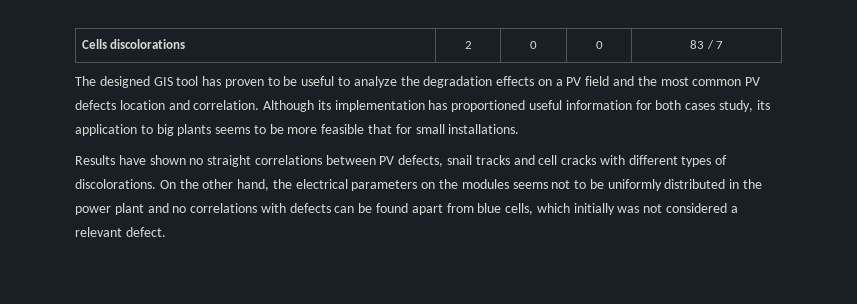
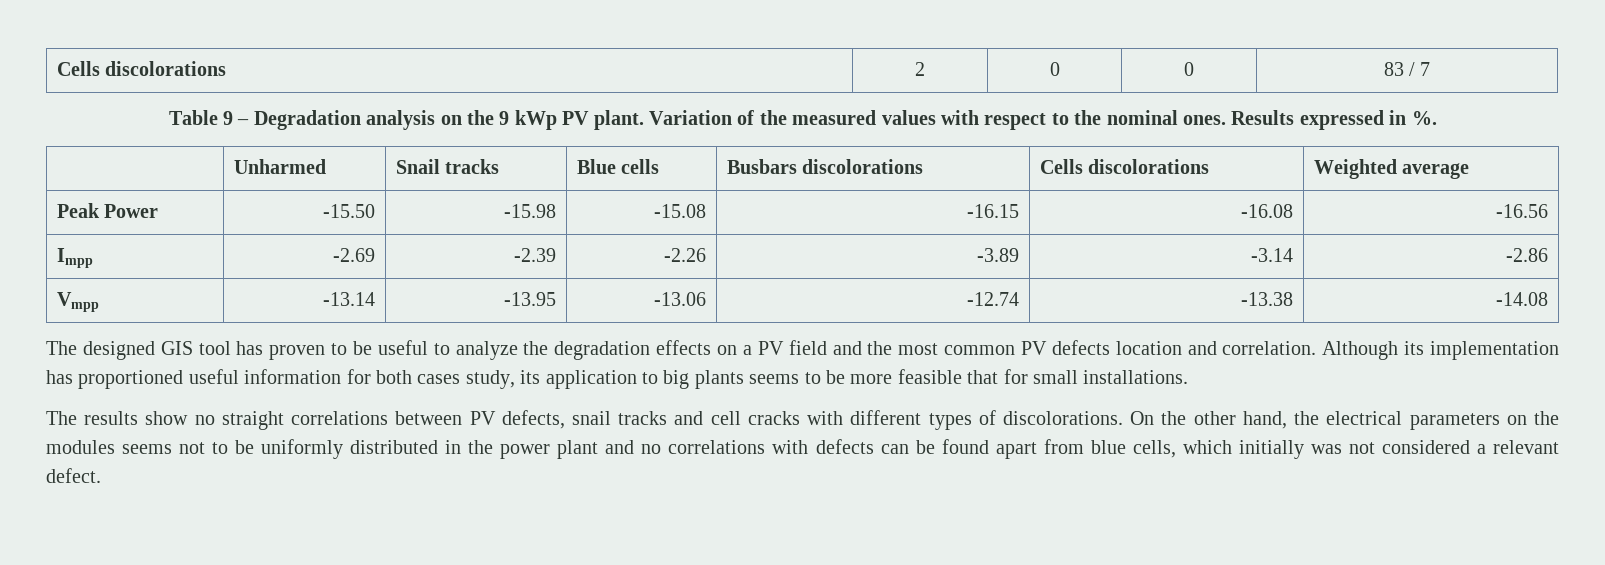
(723, 45) none -> [168,110,1437,130] [233,159,326,174] [395,159,500,174] [576,159,660,174] [726,159,924,174] [1039,159,1210,174] [1313,159,1470,179] [56,203,159,218] [323,204,376,218] [504,204,557,218] [654,204,707,218] [967,204,1020,218] [1241,204,1294,218] [1496,204,1549,218] [56,248,93,268] [333,248,376,262] [514,248,557,262] [664,248,707,262] [977,248,1020,262] [1251,248,1294,262] [1506,248,1549,262] [56,292,99,312] [323,292,376,306] [504,292,557,306] [654,292,707,306] [967,292,1020,306] [1241,292,1294,306] [1496,292,1549,306] // Table 9 – Degradation analysis on the 9 kWp PV plant. Variation of the measured values with respect to the nominal ones. Results expressed in %. // | Unharmed | Snail tracks | Blue cells | Busbars discolorations | Cells discolorations | Weighted average // Peak Power | -15.50 | -15.98 | -15.08 | -16.15 | -16.08 | -16.56 // Impp | -2.69 | -2.39 | -2.26 | -3.89 | -3.14 | -2.86 // Vmpp | -13.14 | -13.95 | -13.06 | -12.74 | -13.38 | -14.08
[75,155,186,165] Results have shown -> [46,411,189,425] The results show

